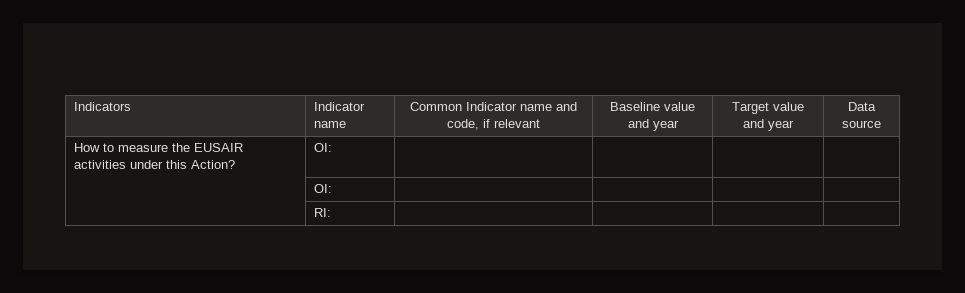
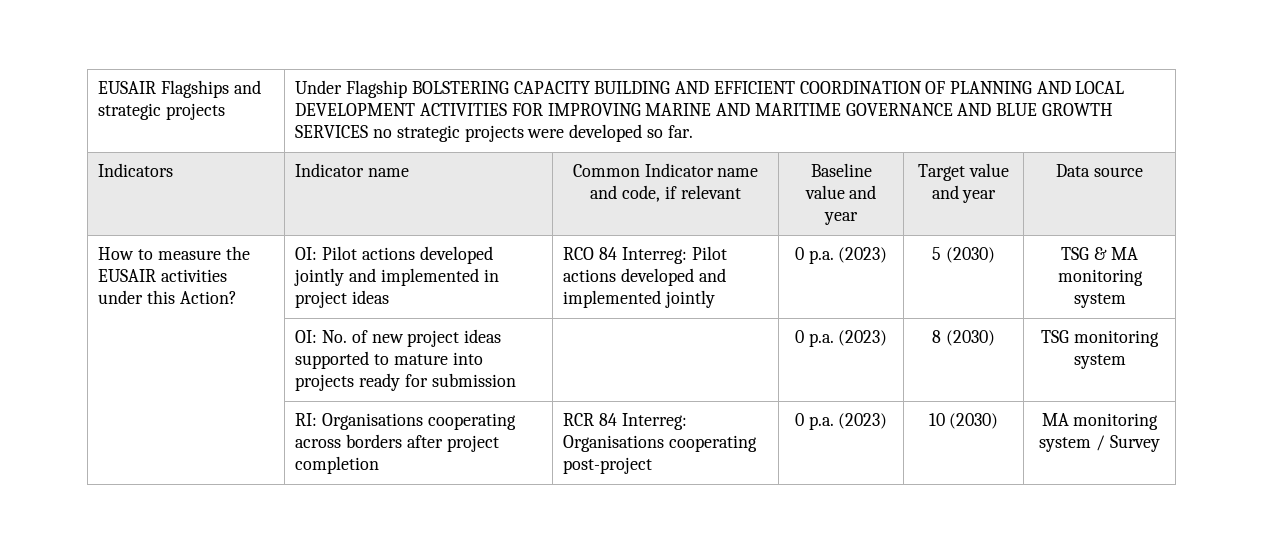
(74, 106) none -> [98,80,261,98] [98,103,226,120] [295,80,1125,98] [295,103,1113,116] [295,124,693,142] EUSAIR Flagships and strategic projects | Under Flagship BOLSTERING CAPACITY BUILDING AND EFFICIENT COORDINATION OF PLANNING AND LOCAL DEVELOPMENT ACTIVITIES FOR IMPROVING MARINE AND MARITIME GOVERNANCE AND BLUE GROWTH SERVICES no strategic projects were developed so far. //
[314,184,333,193] [314,208,332,217] | | | | // | OI: | | | | // | RI: | | | | -> [322,246,493,264] [294,268,499,286] [295,290,390,308] [563,246,727,264] [563,268,726,286] [563,290,716,308] [794,247,888,264] [932,247,995,263] [1061,247,1138,260] [1057,269,1143,286] [1073,293,1126,308] [295,329,502,347] [295,351,483,369] [295,373,516,391] [794,330,888,347] [932,330,995,346] [1041,330,1159,347] [1073,354,1126,369] [295,413,516,430] [295,434,499,452] [295,456,380,474] [563,413,687,430] [563,435,758,452] [563,457,653,474] [794,413,888,430] [928,413,999,429] [1041,413,1159,430] [1039,435,1160,452] Pilot actions developed jointly and implemented in project ideas | RCO 84 Interreg: Pilot actions developed and implemented jointly | 0 p.a. (2023) | 5 (2030) | TSG & MA monitoring system // | OI: No. of new project ideas supported to mature into projects ready for submission | | 0 p.a. (2023) | 8 (2030) | TSG monitoring system // | RI: Organisations cooperating across borders after project completion | RCR 84 Interreg: Organisations cooperating post-project | 0 p.a. (2023) | 10 (2030) | MA monitoring system / Survey

